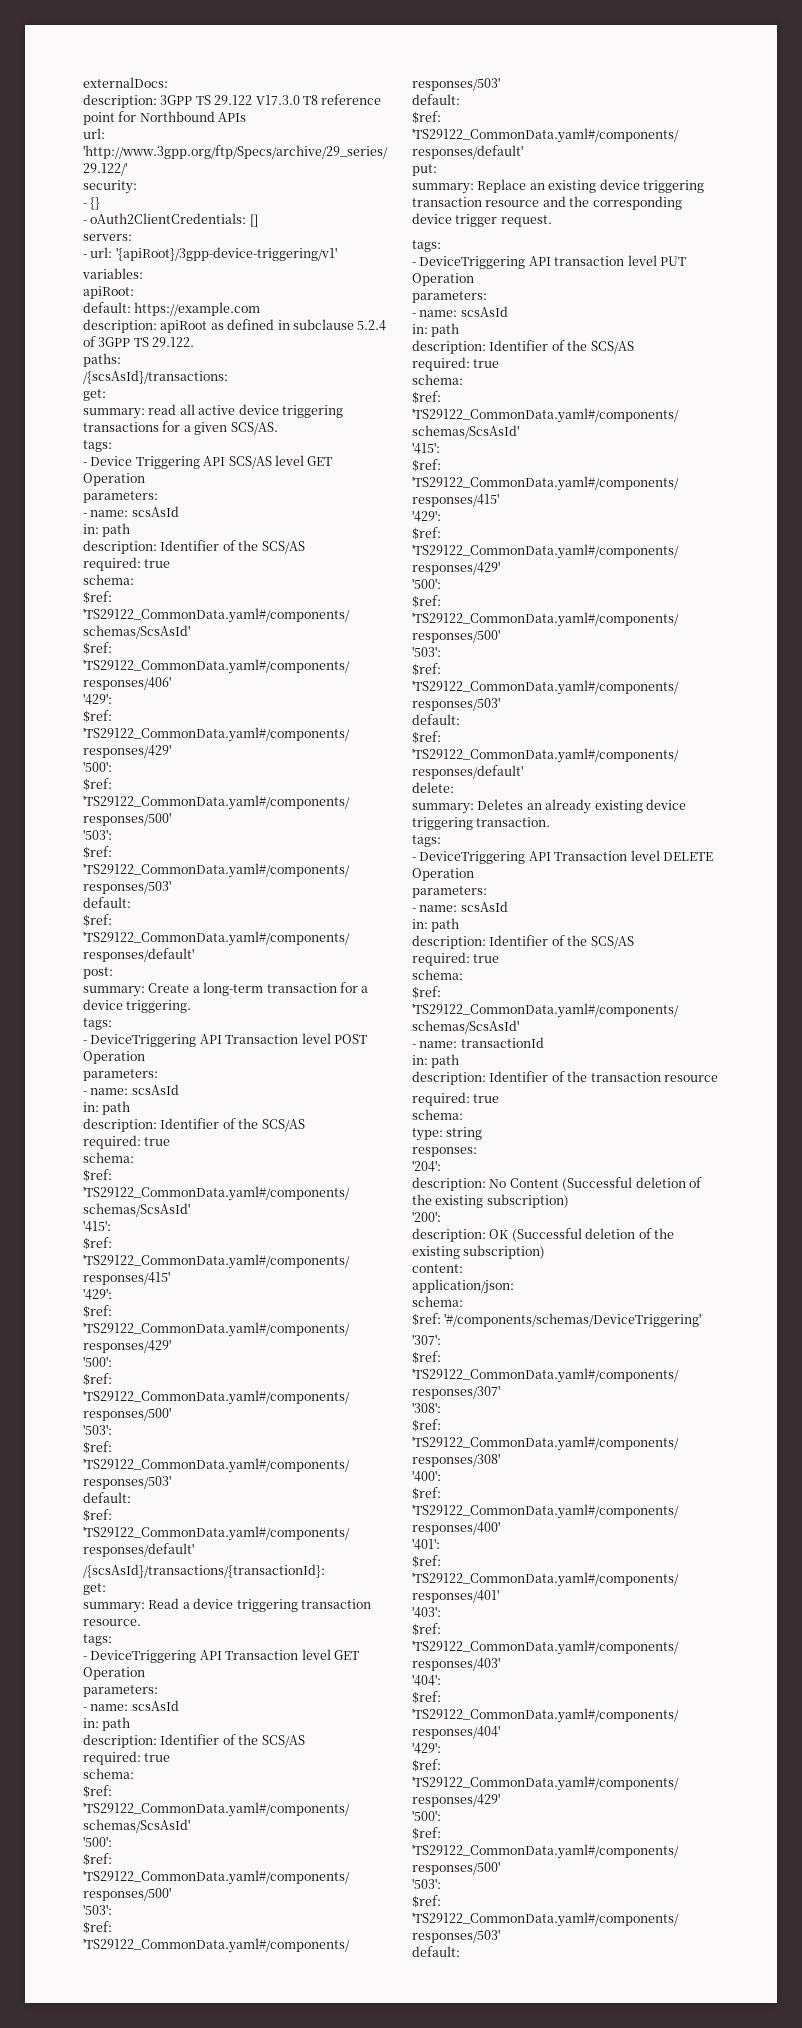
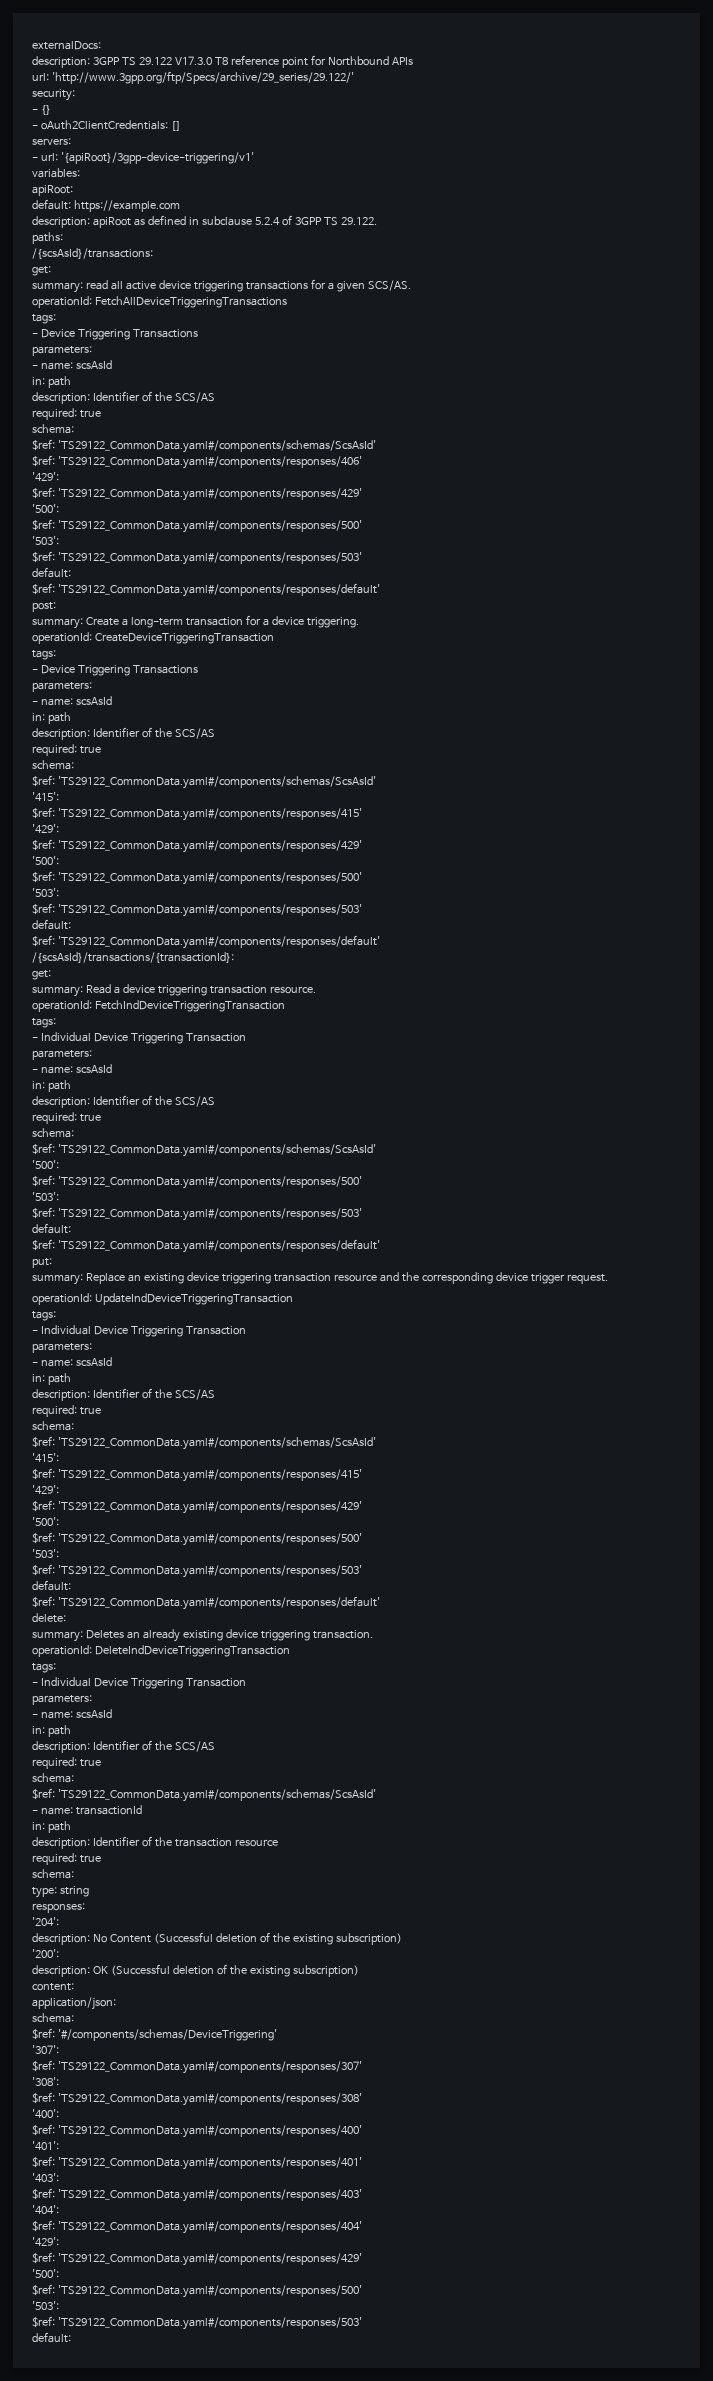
[83,440,112,452] [83,455,333,469] [83,473,145,486] // tags: // - Device Triggering API SCS/AS level GET Operation -> [32,296,287,308] [32,314,56,324] [32,329,198,340] // operationId: FetchAllDeviceTriggeringTransactions // tags: // - Device Triggering Transactions
[83,1018,112,1030] [83,1033,367,1047] [83,1051,145,1064] // tags: // - DeviceTriggering API Transaction level POST Operation -> [32,632,274,644] [32,650,56,660] [32,665,198,676] // operationId: CreateDeviceTriggeringTransaction // tags: // - Device Triggering Transactions
[83,1634,112,1646] [83,1649,359,1663] [83,1667,145,1680] // tags: // - DeviceTriggering API Transaction level GET Operation -> [32,1000,285,1012] [32,1018,56,1028] [32,1032,246,1044] // operationId: FetchIndDeviceTriggeringTransaction // tags: // - Individual Device Triggering Transaction
[412,240,441,252] [412,255,686,269] [412,273,474,286] // tags: // - DeviceTriggering API transaction level PUT Operation -> [32,1293,293,1305] [32,1311,56,1321] [32,1325,246,1337] // operationId: UpdateIndDeviceTriggeringTransaction // tags: // - Individual Device Triggering Transaction
[412,835,441,847] [412,850,713,864] [412,868,474,881] // tags: // - DeviceTriggering API Transaction level DELETE Operation -> [32,1645,290,1657] [32,1663,56,1673] [32,1677,246,1689] // operationId: DeleteIndDeviceTriggeringTransaction // tags: // - Individual Device Triggering Transaction

